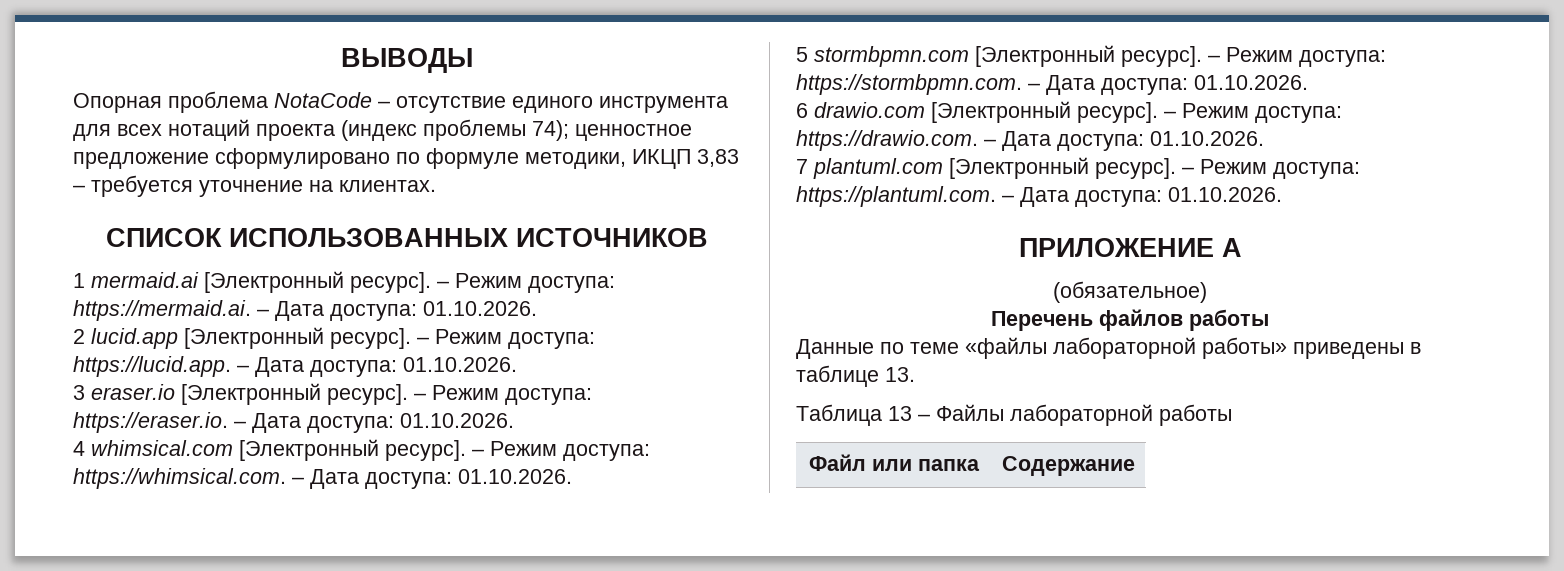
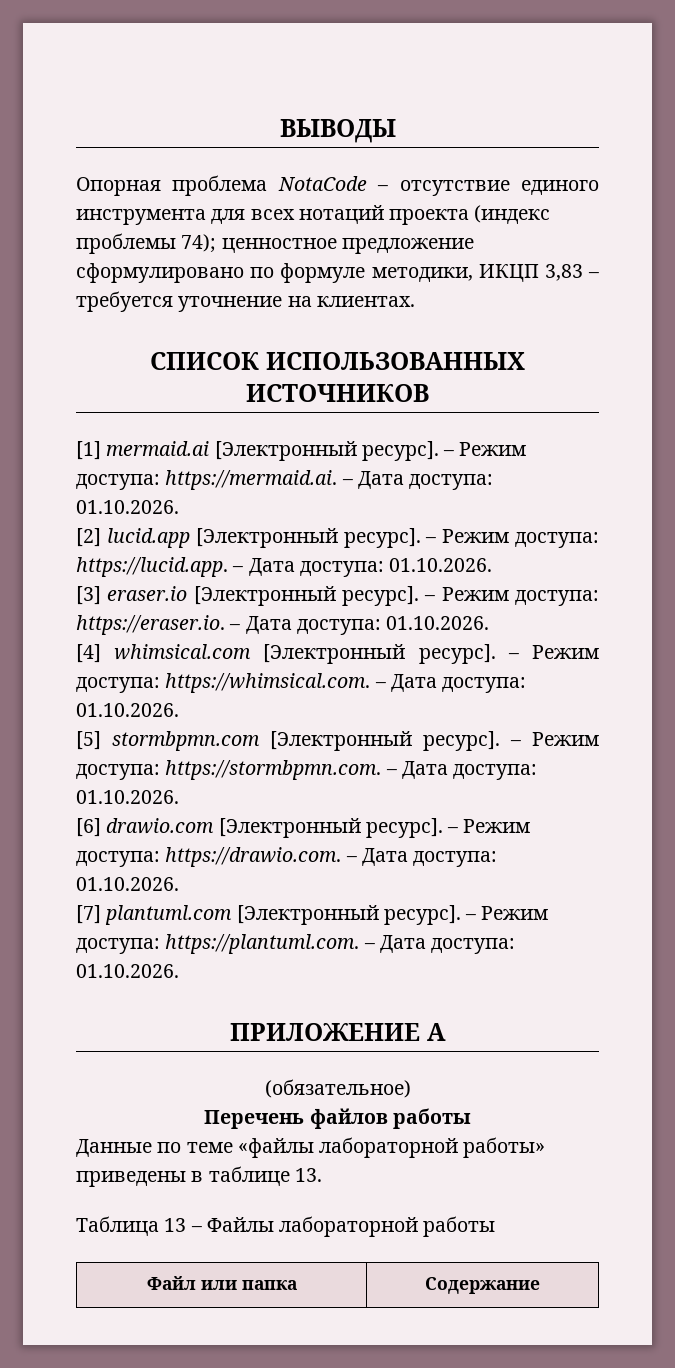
[73,273,85,288] 1 -> [76,441,101,460] [1]
[73,329,85,344] 2 -> [76,528,101,547] [2]
[73,385,85,400] 3 -> [76,586,101,605] [3]
[73,441,85,456] 4 -> [76,644,101,663] [4]
[796,47,808,62] 5 -> [76,731,101,750] [5]
[796,103,808,118] 6 -> [76,818,101,837] [6]
[796,159,808,174] 7 -> [76,905,101,924] [7]

